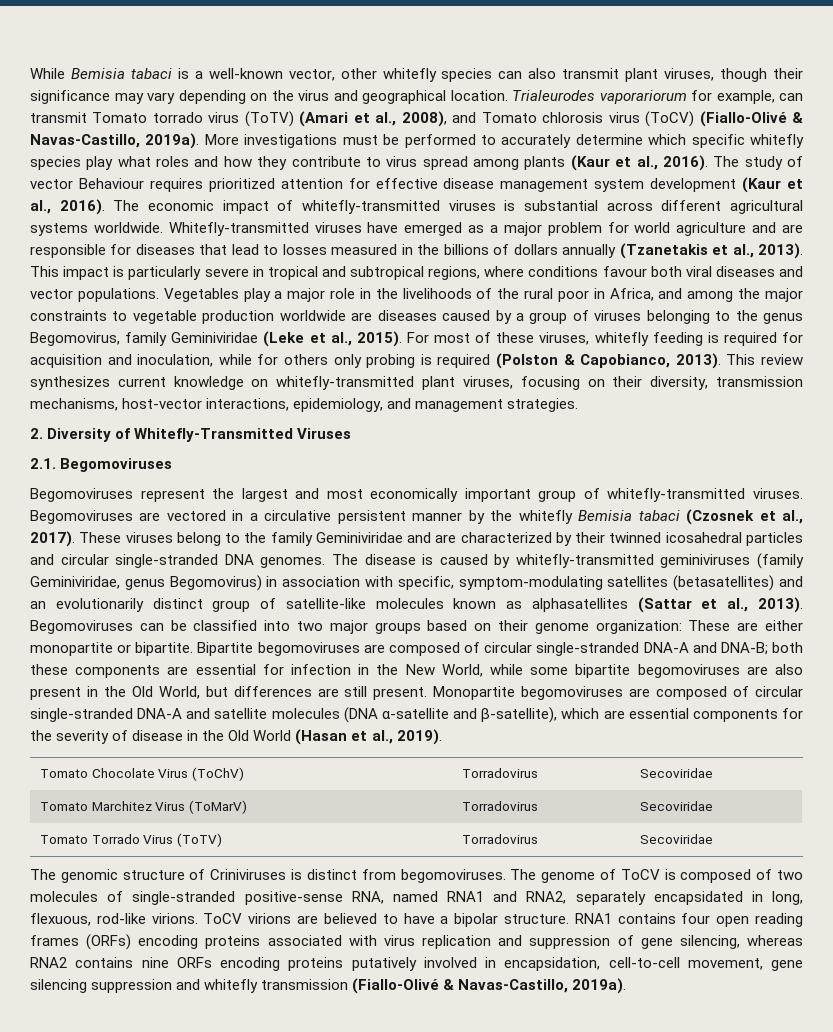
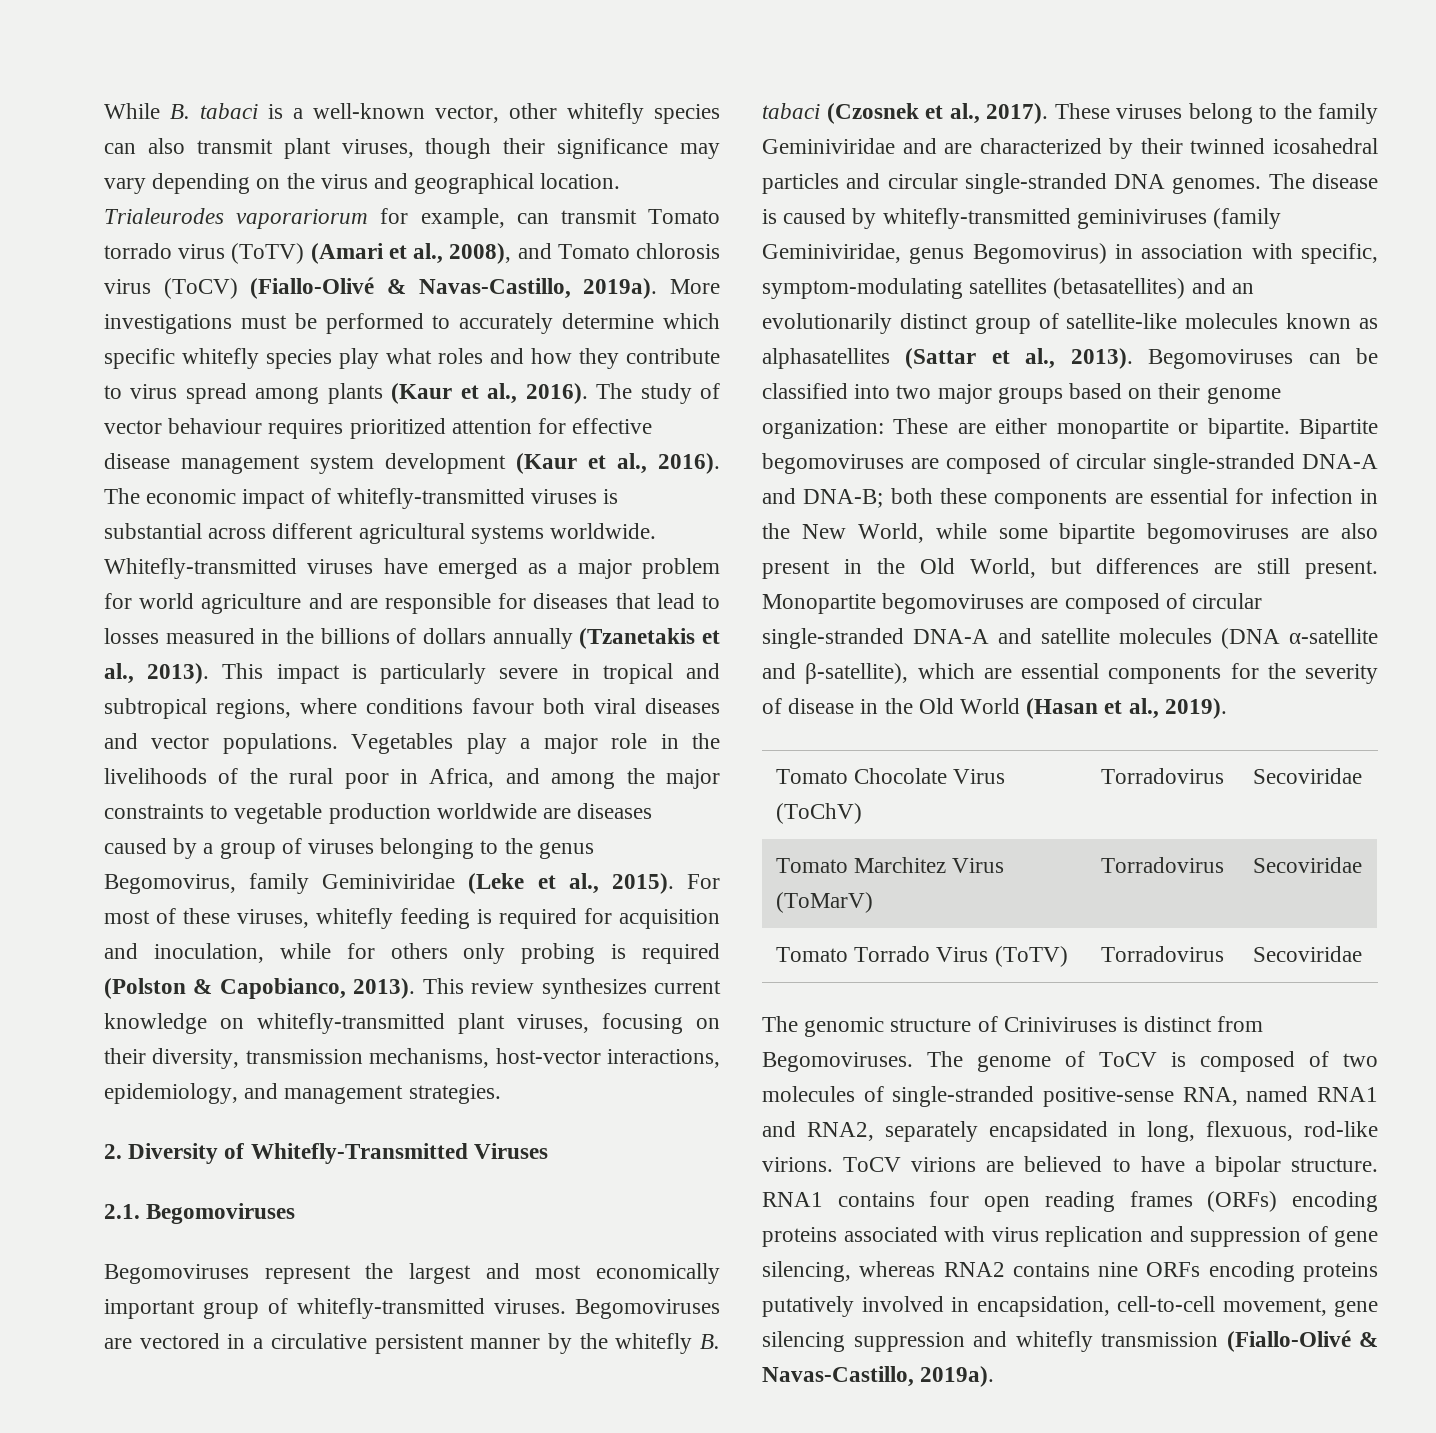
[70,68,125,79] Bemisia -> [170,104,190,119] B.
[78,178,144,189] Behaviour -> [168,418,263,434] behaviour
[578,510,633,521] Bemisia -> [700,1334,720,1349] B.
[400,869,506,883] begomoviruses. -> [762,1052,913,1072] Begomoviruses.

